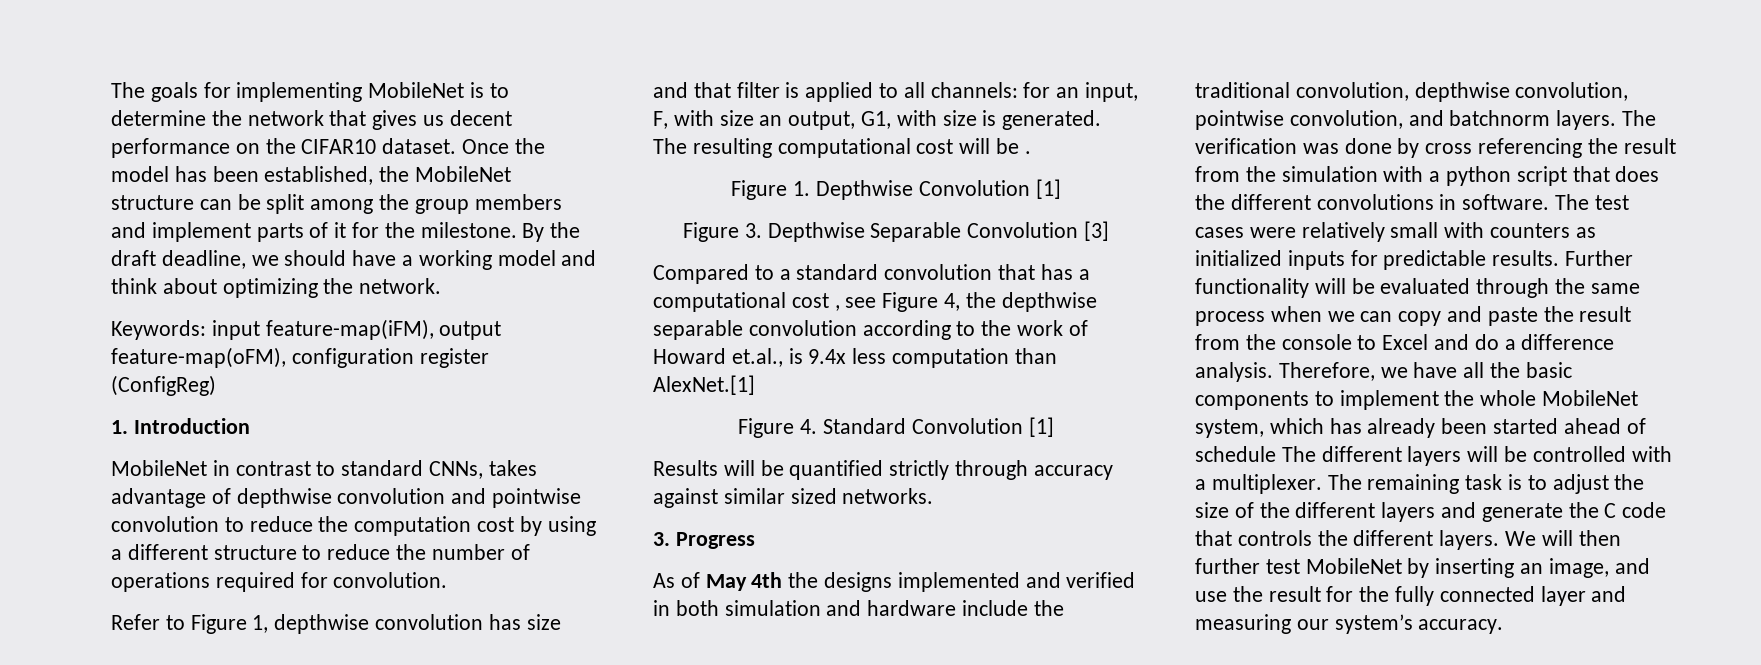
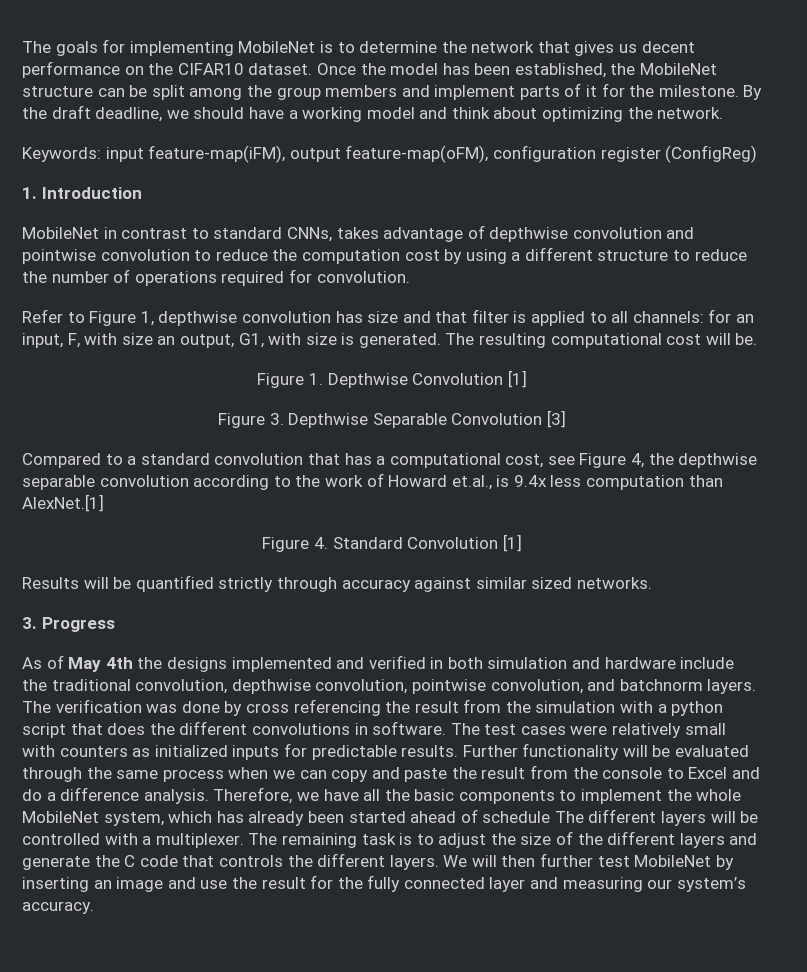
[996,138,1031,154] be . -> [735,333,758,345] be.
[791,293,840,311] cost , -> [505,454,544,468] cost,
[1548,558,1609,578] image, -> [116,877,164,892] image

